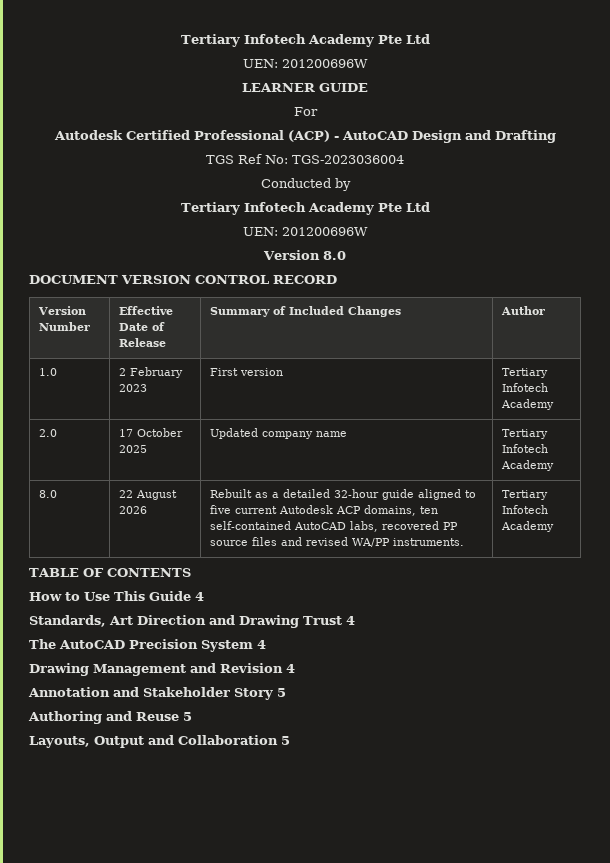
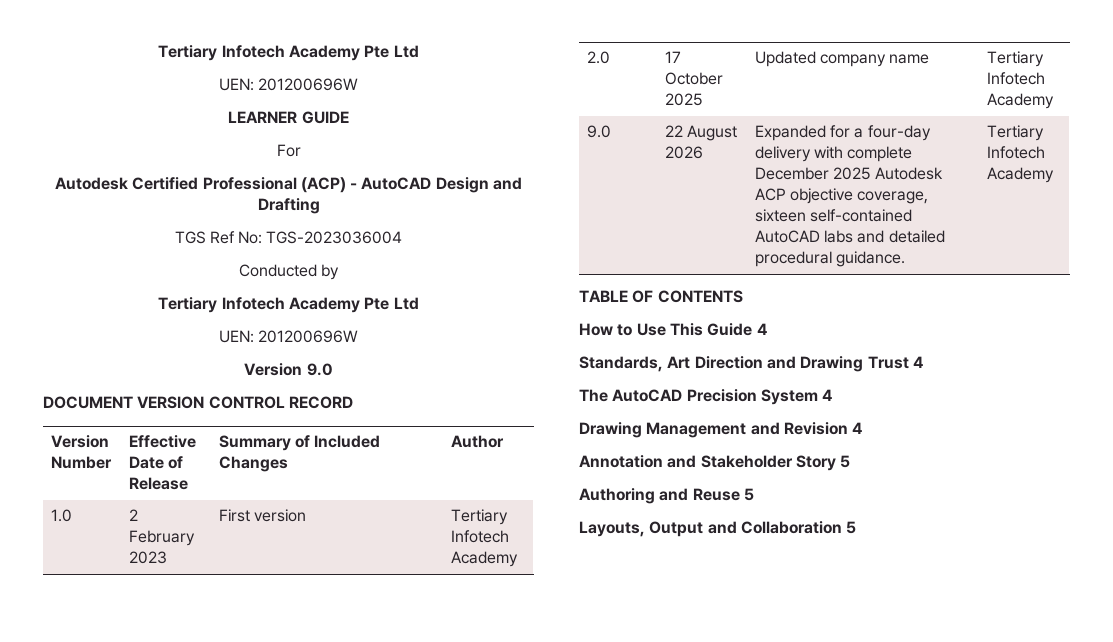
[322,251,346,260] 8.0 -> [306,363,333,376] 9.0
[38,490,57,498] 8.0 -> [586,125,611,138] 9.0
[209,489,476,500] [209,505,438,516] [209,521,458,532] [209,537,464,547] Rebuilt as a detailed 32-hour guide aligned to five current Autodesk ACP domains, ten self-contained AutoCAD labs, recovered PP source files and revised WA/PP instruments. -> [754,125,931,141] [754,146,913,162] [754,167,944,180] [754,188,929,204] [754,209,912,222] [754,230,945,243] [754,251,905,267] Expanded for a four-day delivery with complete December 2025 Autodesk ACP objective coverage, sixteen self-contained AutoCAD labs and detailed procedural guidance.

